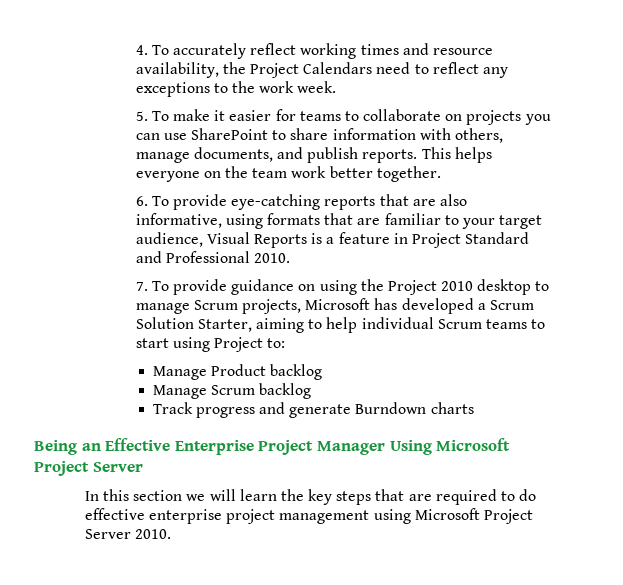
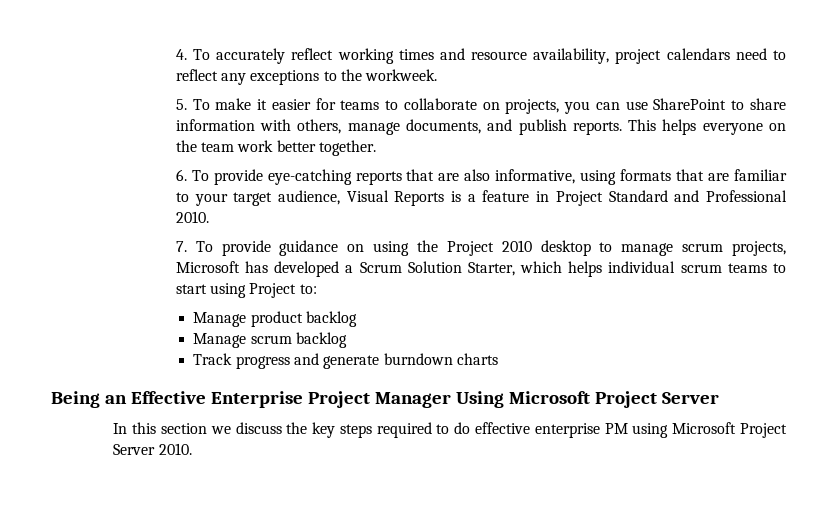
[222,62,373,78] the Project Calendars -> [615,48,730,64] project calendars
[259,81,337,93] work week. -> [365,69,438,81] workweek.
[466,110,522,125] projects -> [505,99,560,114] projects,
[193,300,238,310] Scrum -> [682,243,724,252] scrum
[255,317,482,333] aiming to help individual Scrum -> [520,261,722,277] which helps individual scrum
[210,364,266,376] Product -> [250,311,303,327] product
[210,385,255,395] Scrum -> [250,335,292,344] scrum
[355,402,427,414] Burndown -> [383,353,453,365] burndown
[209,489,277,501] will learn -> [235,422,282,434] discuss
[375,489,432,501] that are -> (372, 431) none
[226,509,370,524] project management -> [604,423,628,434] PM

